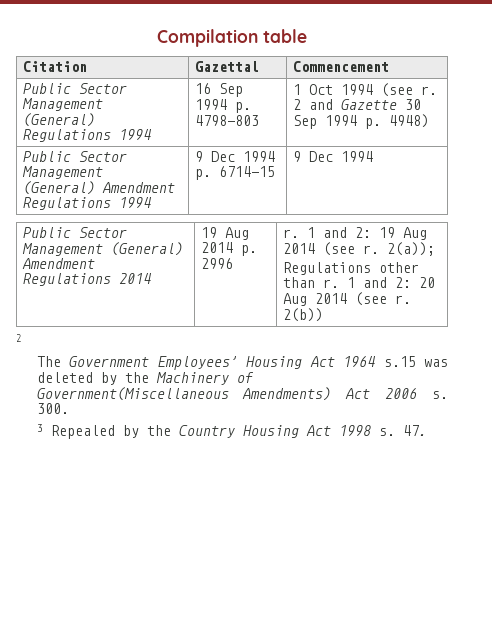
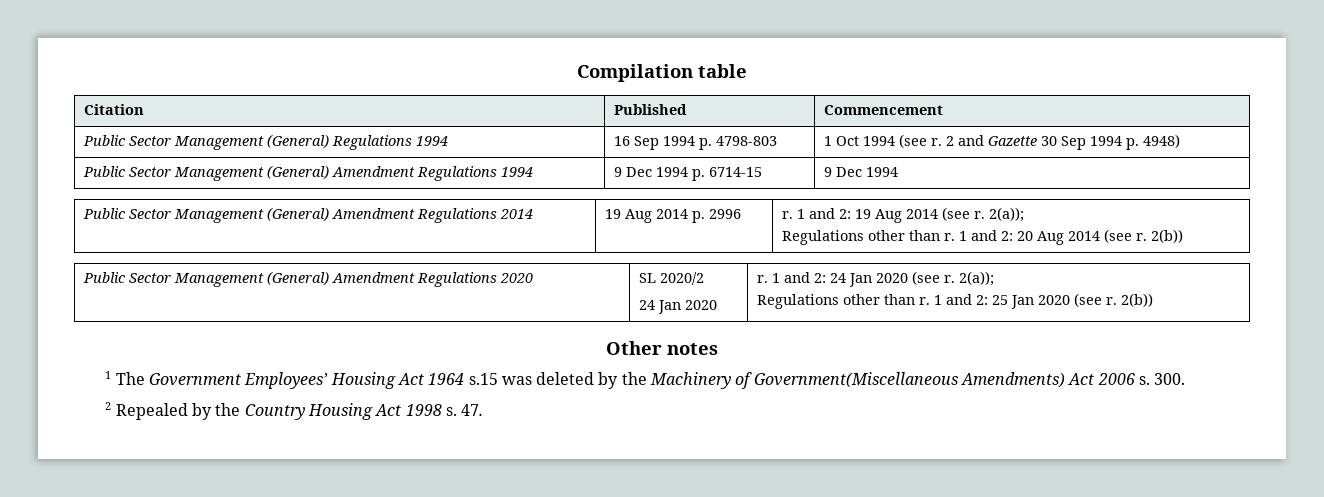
[195,61,260,72] Gazettal -> [614,104,688,115] Published
[16,334,22,342] // 2 // -> [83,271,534,287] [639,272,705,285] [639,300,718,314] [757,271,995,287] [757,293,1154,309] [606,341,718,355] [105,371,112,379] // Public Sector Management (General) Amendment Regulations 2020 | SL 2020/2 // 24 Jan 2020 | r. 1 and 2: 24 Jan 2020 (see r. 2(a)); // Regulations other than r. 1 and 2: 25 Jan 2020 (see r. 2(b)) // Other notes // 1
[36,424,43,432] 3 -> [105,402,112,410] 2

